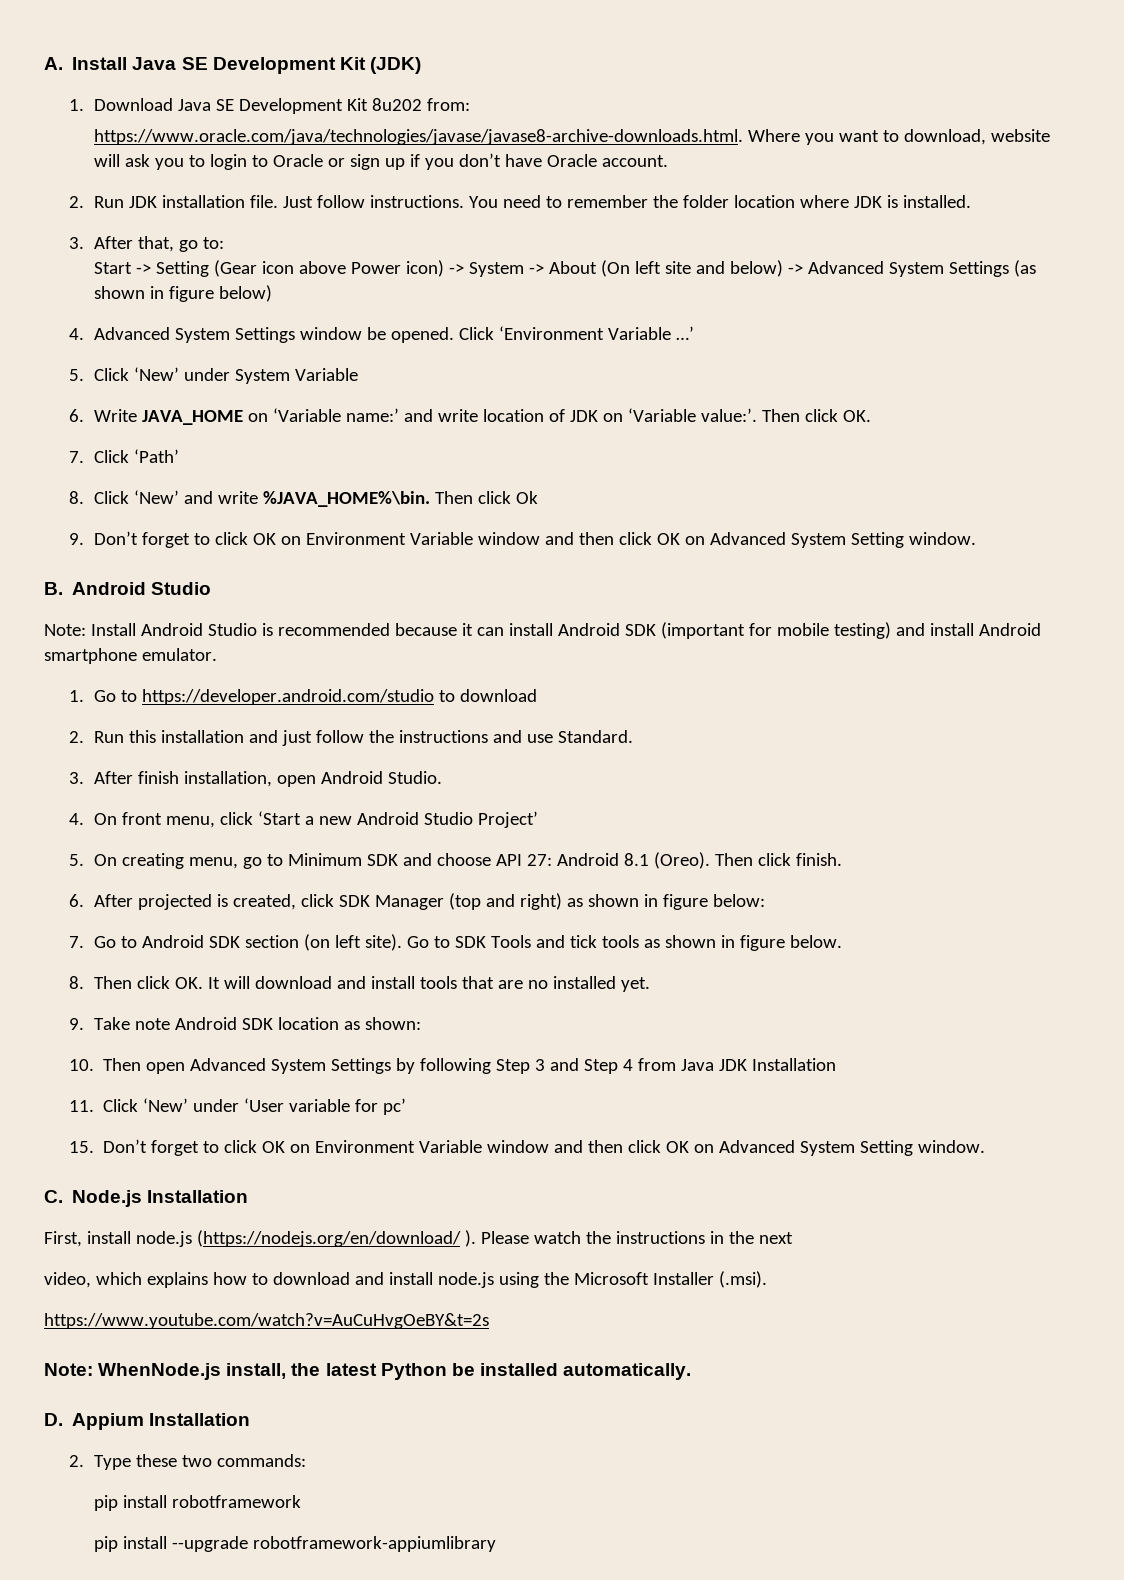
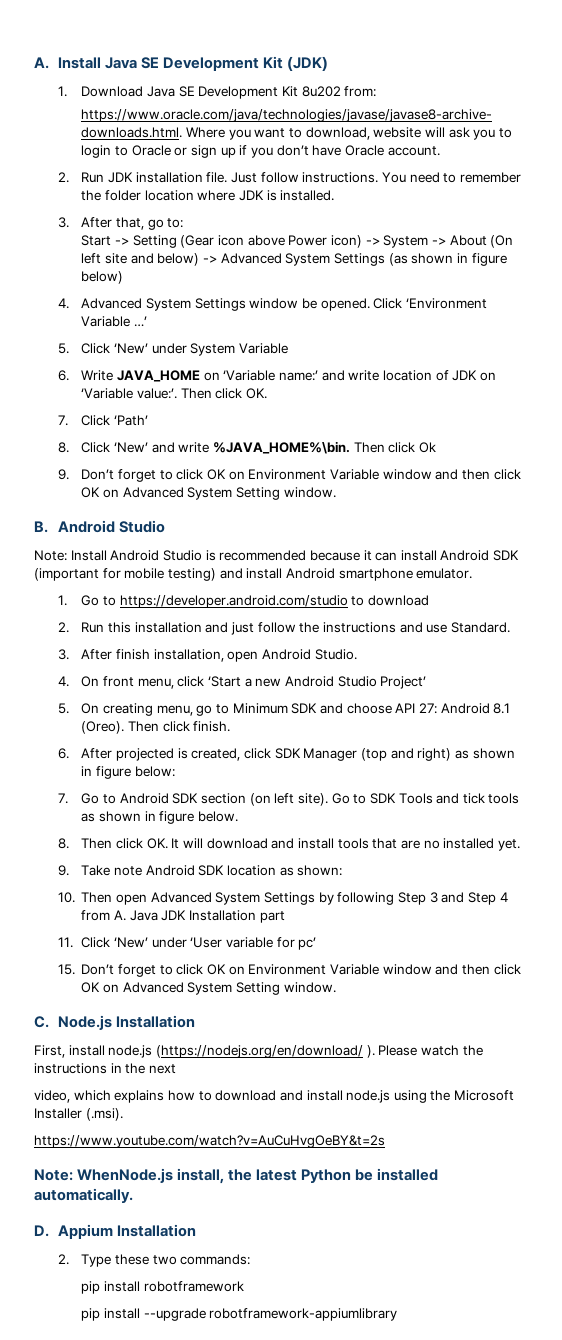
(677, 1064) none -> [114,910,127,921] A.
(837, 1064) none -> [259,911,285,923] part

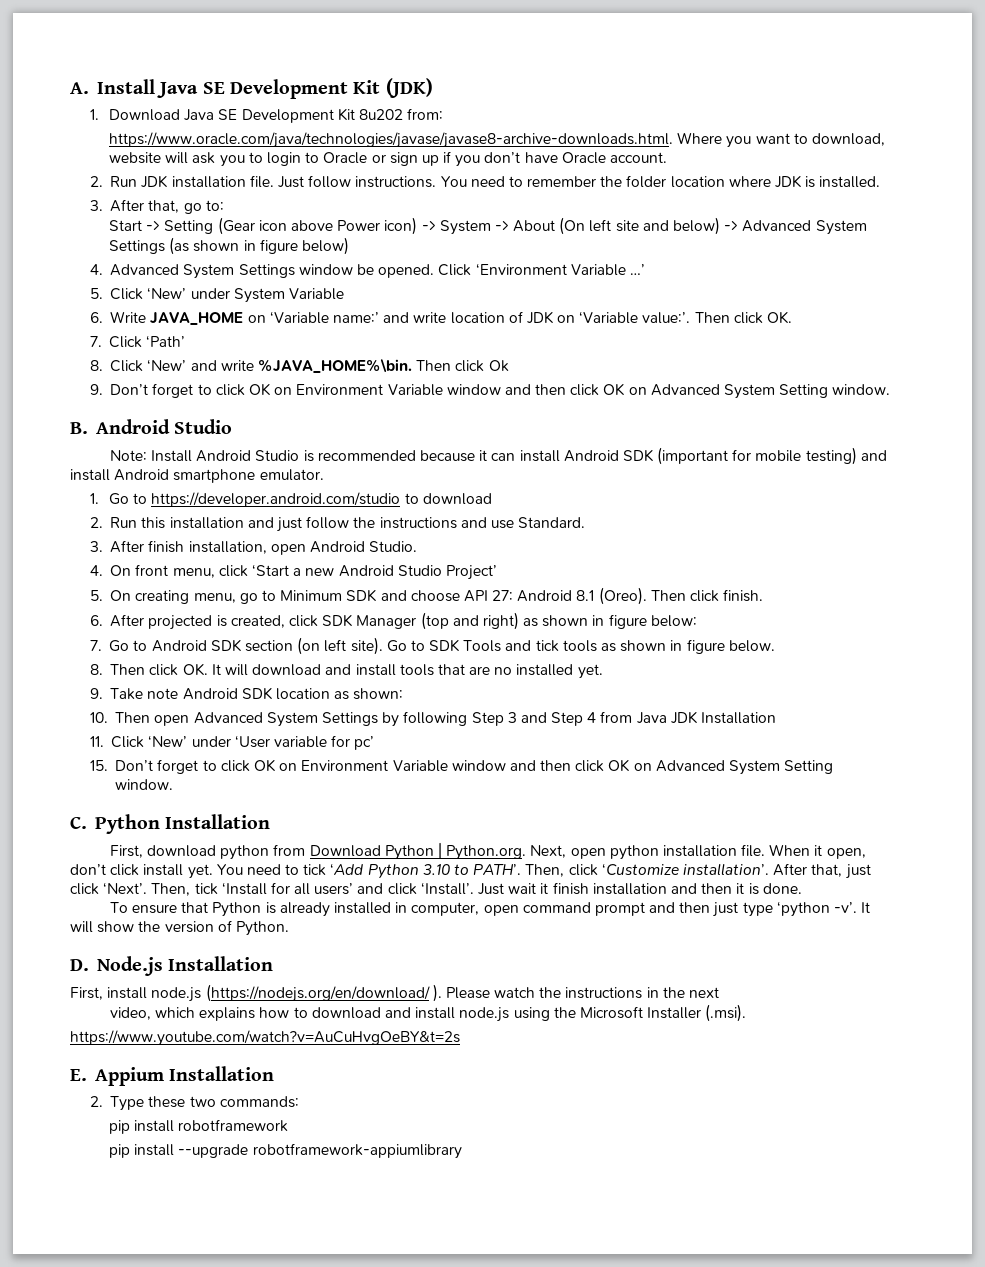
[114,910,127,921] A. -> (633, 717) none
[259,911,285,923] part -> (777, 718) none
(49, 1022) none -> [94,814,271,834] [109,842,866,860] [70,863,871,879] [70,882,802,896] [109,901,871,917] [70,920,289,936] [70,959,89,971] Python Installation // First, download python from Download Python | Python.org. Next, open python installation file. When it open, don’t click install yet. You need to tick ‘Add Python 3.10 to PATH’. Then, click ‘Customize installation’. After that, just click ‘Next’. Then, tick ‘Install for all users’ and click ‘Install’. Just wait it finish installation and then it is done. // To ensure that Python is already installed in computer, open command prompt and then just type ‘python -v’. It will show the version of Python. // D.
[34,1168,439,1184] [34,1188,133,1203] [34,1225,49,1237] Note: WhenNode.js install, the latest Python be installed automatically. // D. -> [70,1069,87,1081] E.

